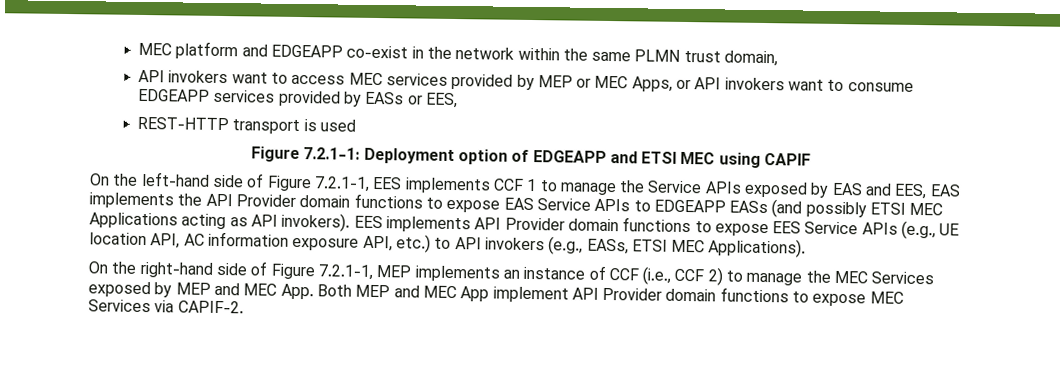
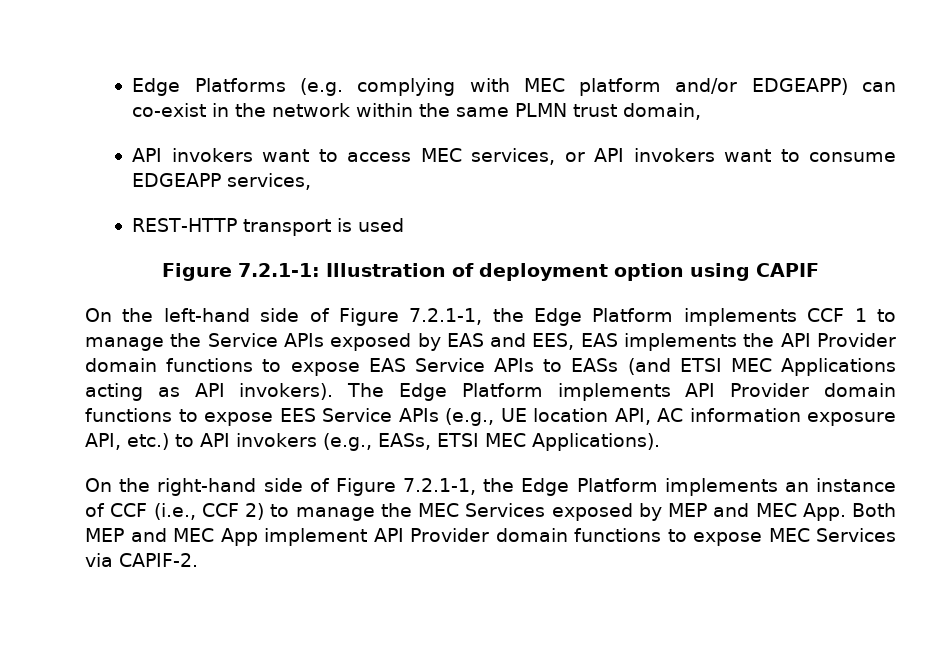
[137,41,343,60] MEC platform and EDGEAPP -> [132,78,897,96] Edge Platforms (e.g. complying with MEC platform and/or EDGEAPP) can
[385,73,673,92] services provided by MEP or MEC Apps, -> [471,148,556,165] services,
[213,89,458,109] services provided by EASs or EES, -> [227,173,312,190] services,
[363,147,716,165] Deployment option of EDGEAPP and ETSI MEC -> [326,263,684,281] Illustration of deployment option
[372,176,403,190] EES -> [492,308,674,326] the Edge Platform
[653,199,726,213] EDGEAPP -> (563, 365) none
[805,201,867,218] possibly -> (671, 366) none
[353,215,383,229] EES -> [347,383,543,401] The Edge Platform
[376,265,412,278] MEP -> [483,478,658,496] the Edge Platform

